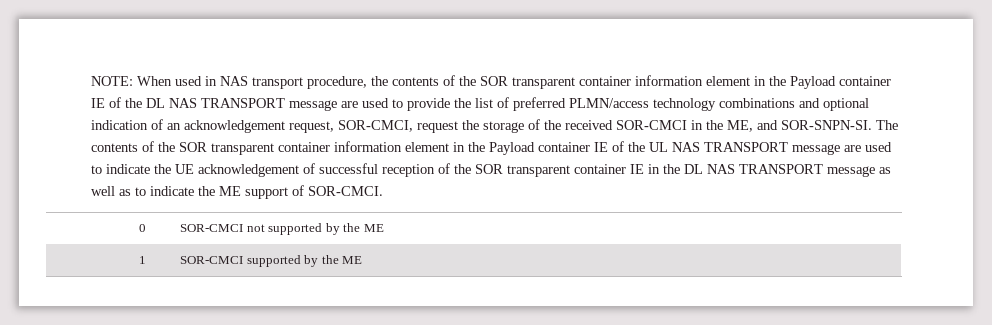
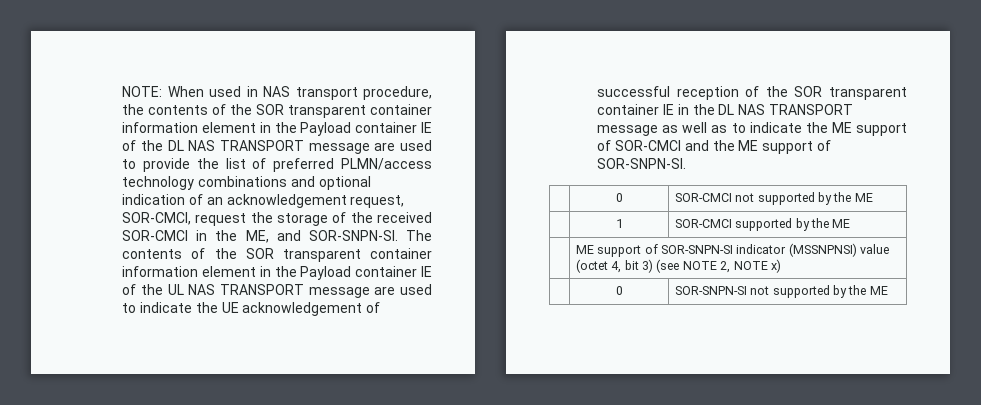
[307,186,383,196] SOR-CMCI. -> [614,140,831,154] [597,158,687,169] SOR-CMCI and the ME support of SOR-SNPN-SI.
(363, 260) none -> [575,243,890,257] [575,259,781,273] [615,286,623,295] [674,285,888,298] // | ME support of SOR-SNPN-SI indicator (MSSNPNSI) value (octet 4, bit 3) (see NOTE 2, NOTE x) // | 0 | SOR-SNPN-SI not supported by the ME

